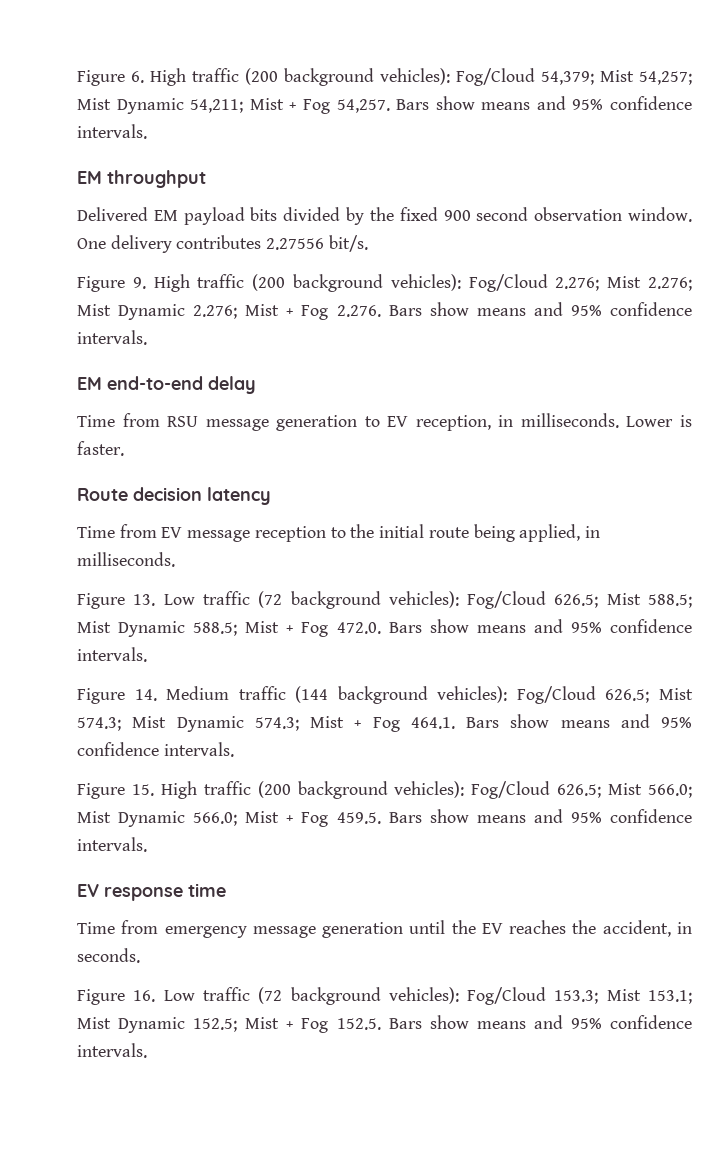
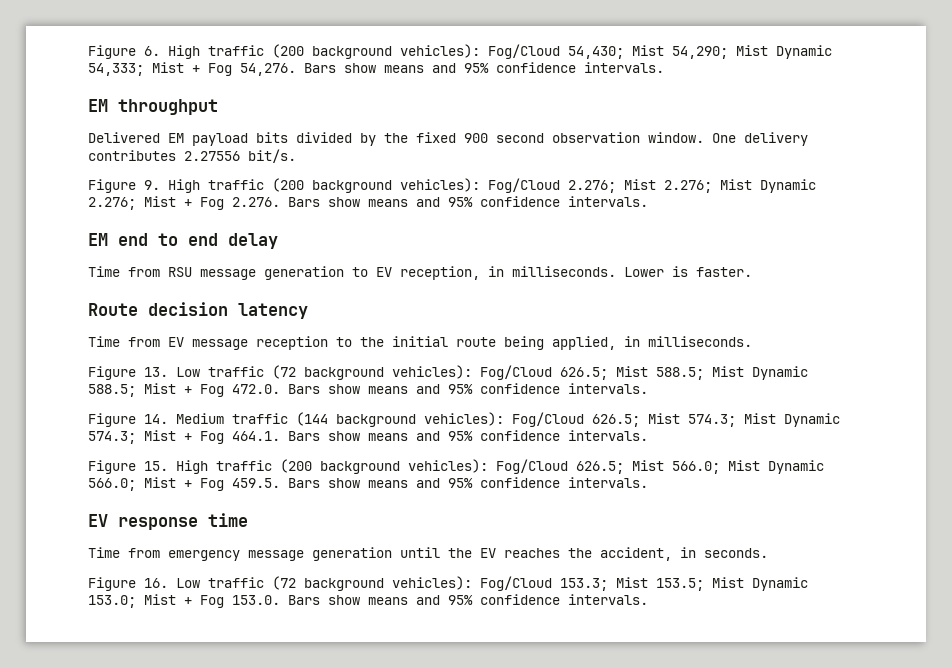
[541,70,692,85] [77,98,390,114] 54,379; Mist 54,257; Mist Dynamic 54,211; Mist + Fog 54,257. -> [568,45,832,59] [88,62,296,76] 54,430; Mist 54,290; Mist Dynamic 54,333; Mist + Fog 54,276.
[107,376,203,390] end-to-end -> [118,233,218,246] end to end
[648,990,692,1004] [77,1017,381,1033] 153.1; Mist Dynamic 152.5; Mist + Fog 152.5. -> [656,577,808,591] [88,594,280,608] 153.5; Mist Dynamic 153.0; Mist + Fog 153.0.

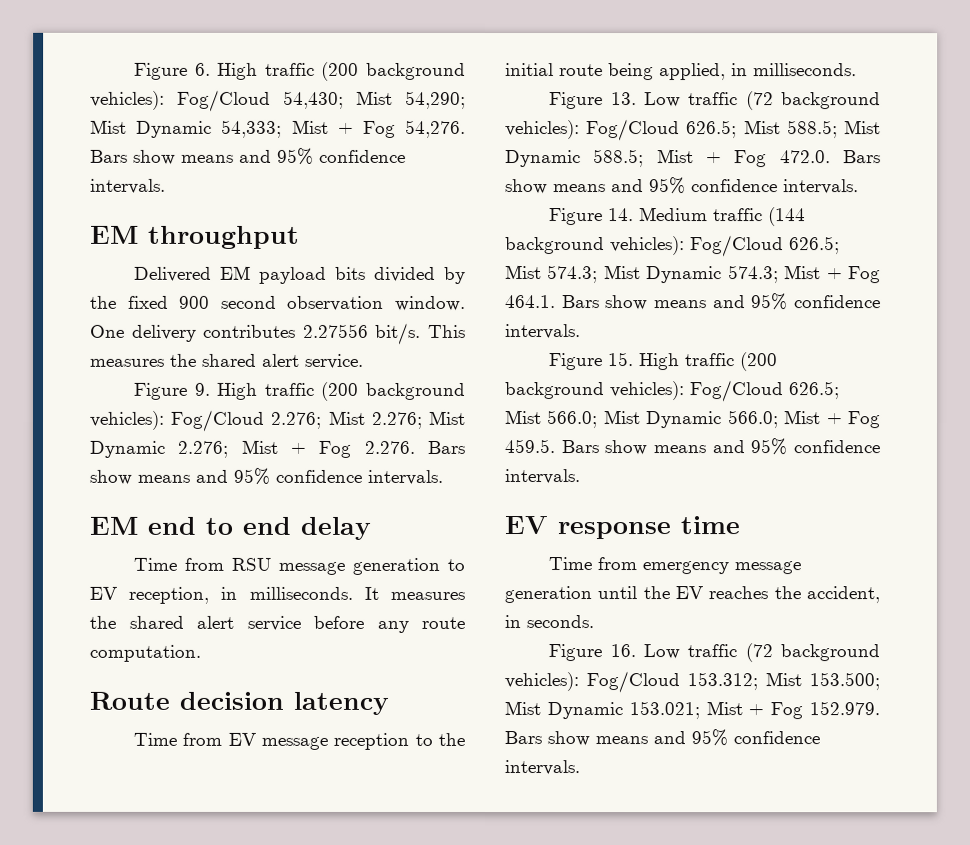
(296, 156) none -> [428,324,466,338] [90,353,364,369] This measures the shared alert service.
[624,266,752,277] Lower is faster. -> [363,586,465,600] [89,615,465,633] [89,644,201,662] It measures the shared alert service before any route computation.
[560,577,808,591] [88,594,280,608] 153.3; Mist 153.5; Mist Dynamic 153.0; Mist + Fog 153.0. -> [687,672,880,691] [504,701,880,720] 153.312; Mist 153.500; Mist Dynamic 153.021; Mist + Fog 152.979.

